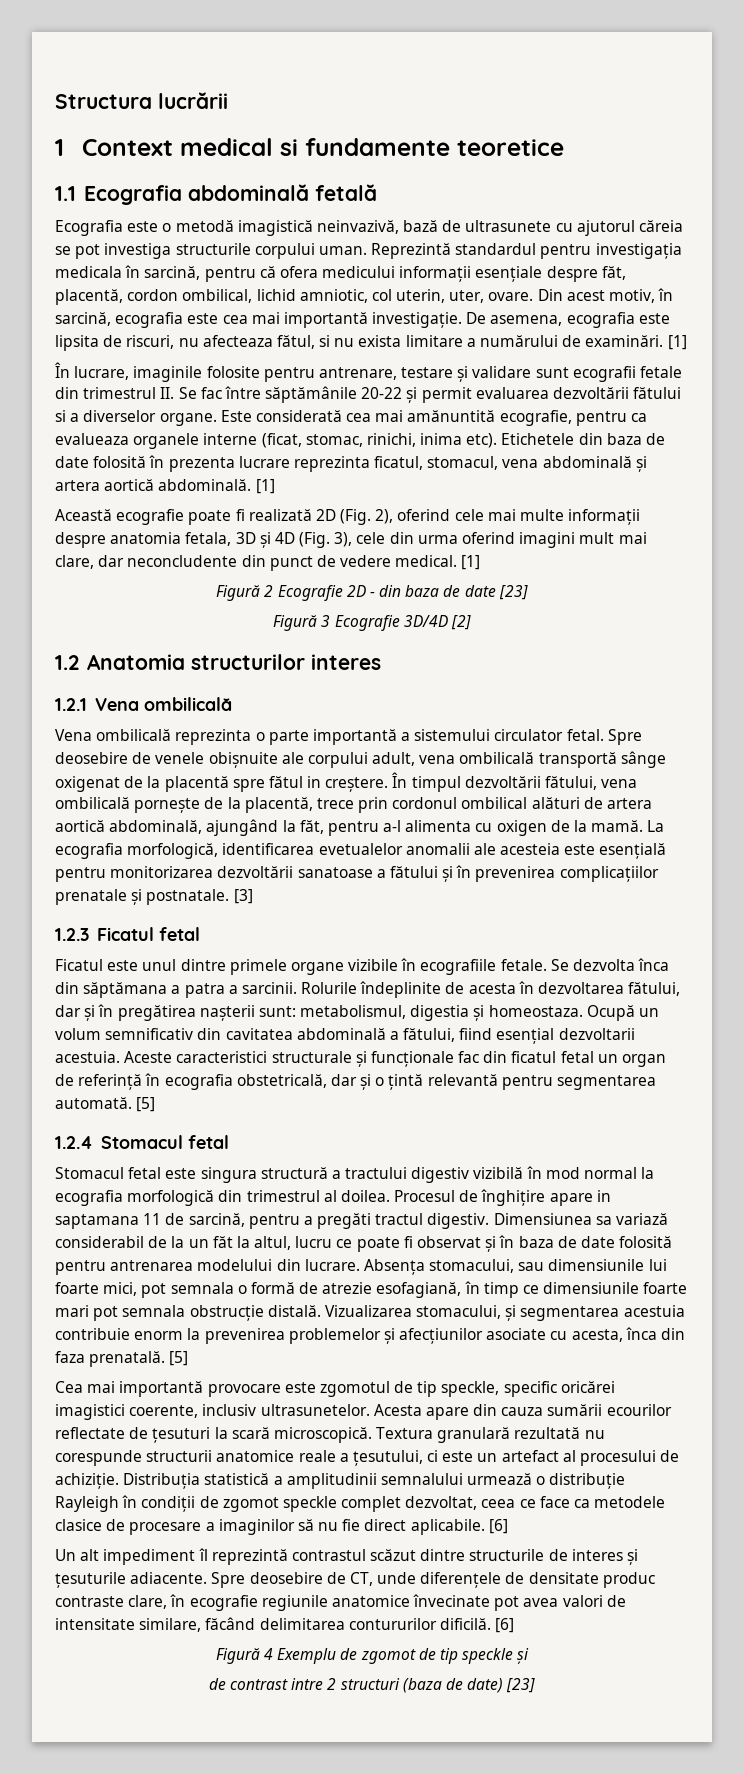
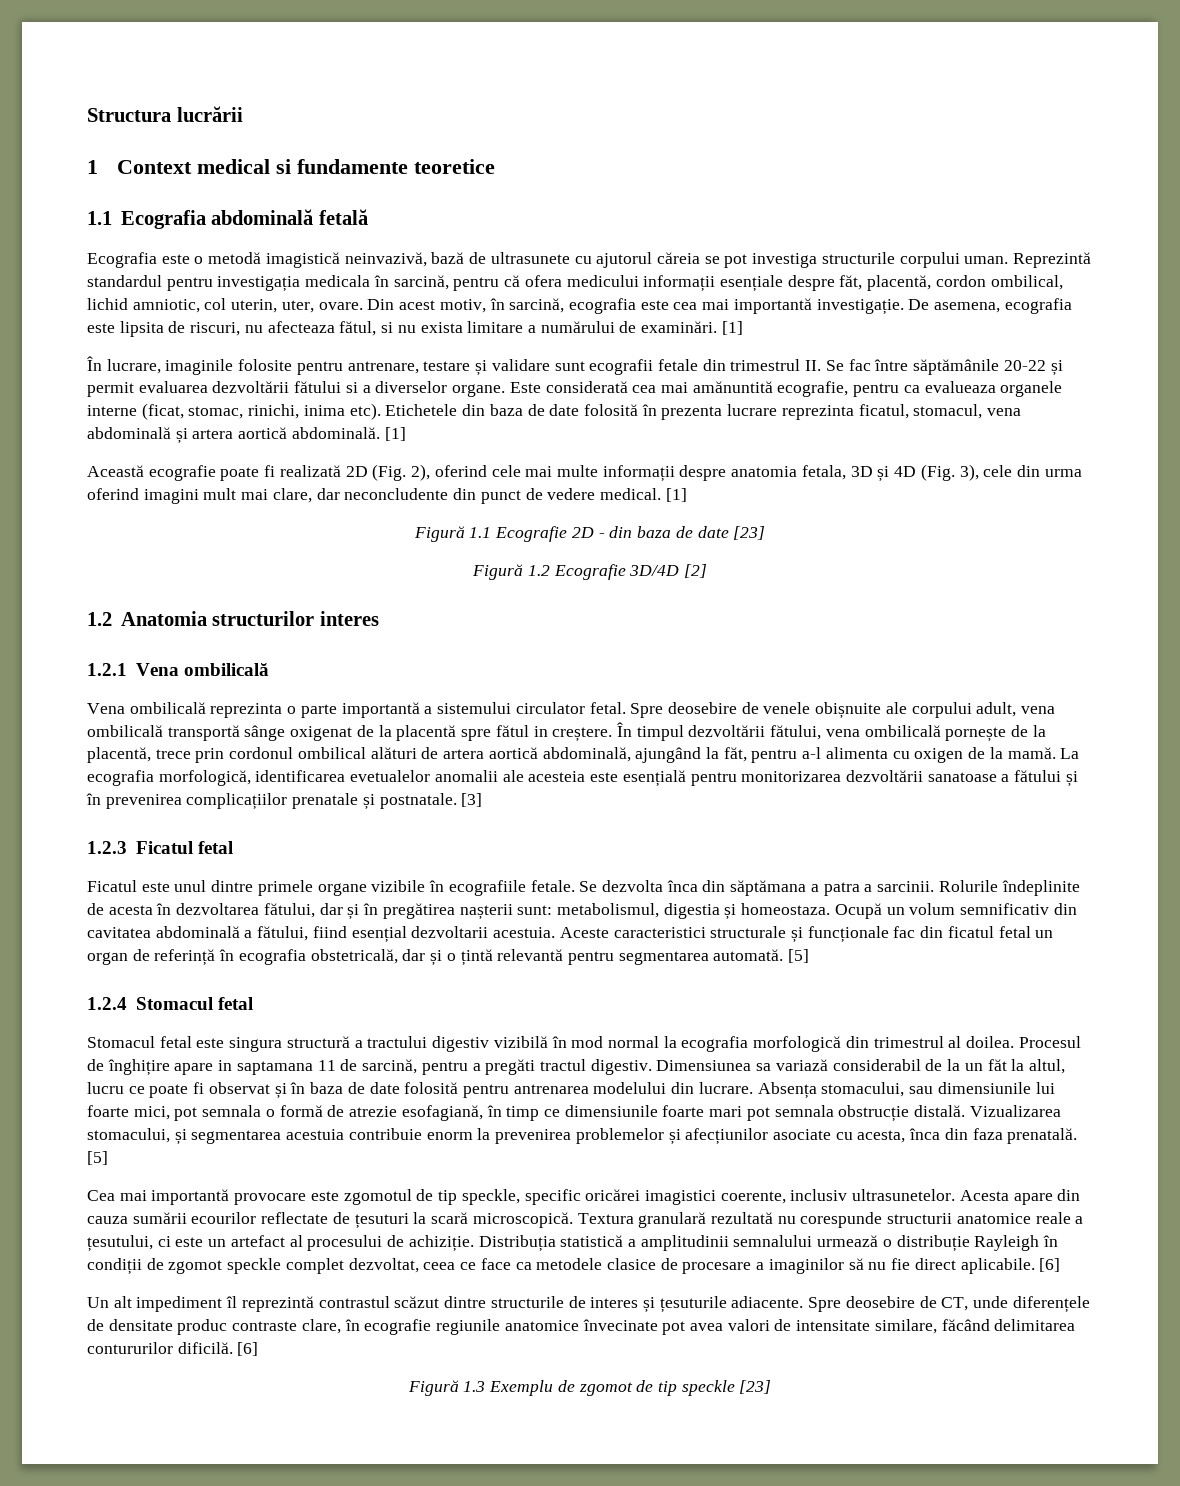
[264,585,274,597] 2 -> [469,527,492,538] 1.1
[321,615,331,627] 3 -> [527,565,550,576] 1.2
[263,1648,273,1660] 4 -> [463,1381,486,1392] 1.3
[517,1648,530,1664] [208,1678,504,1693] și // de contrast intre 2 structuri (baza de date) -> (735, 1388) none

